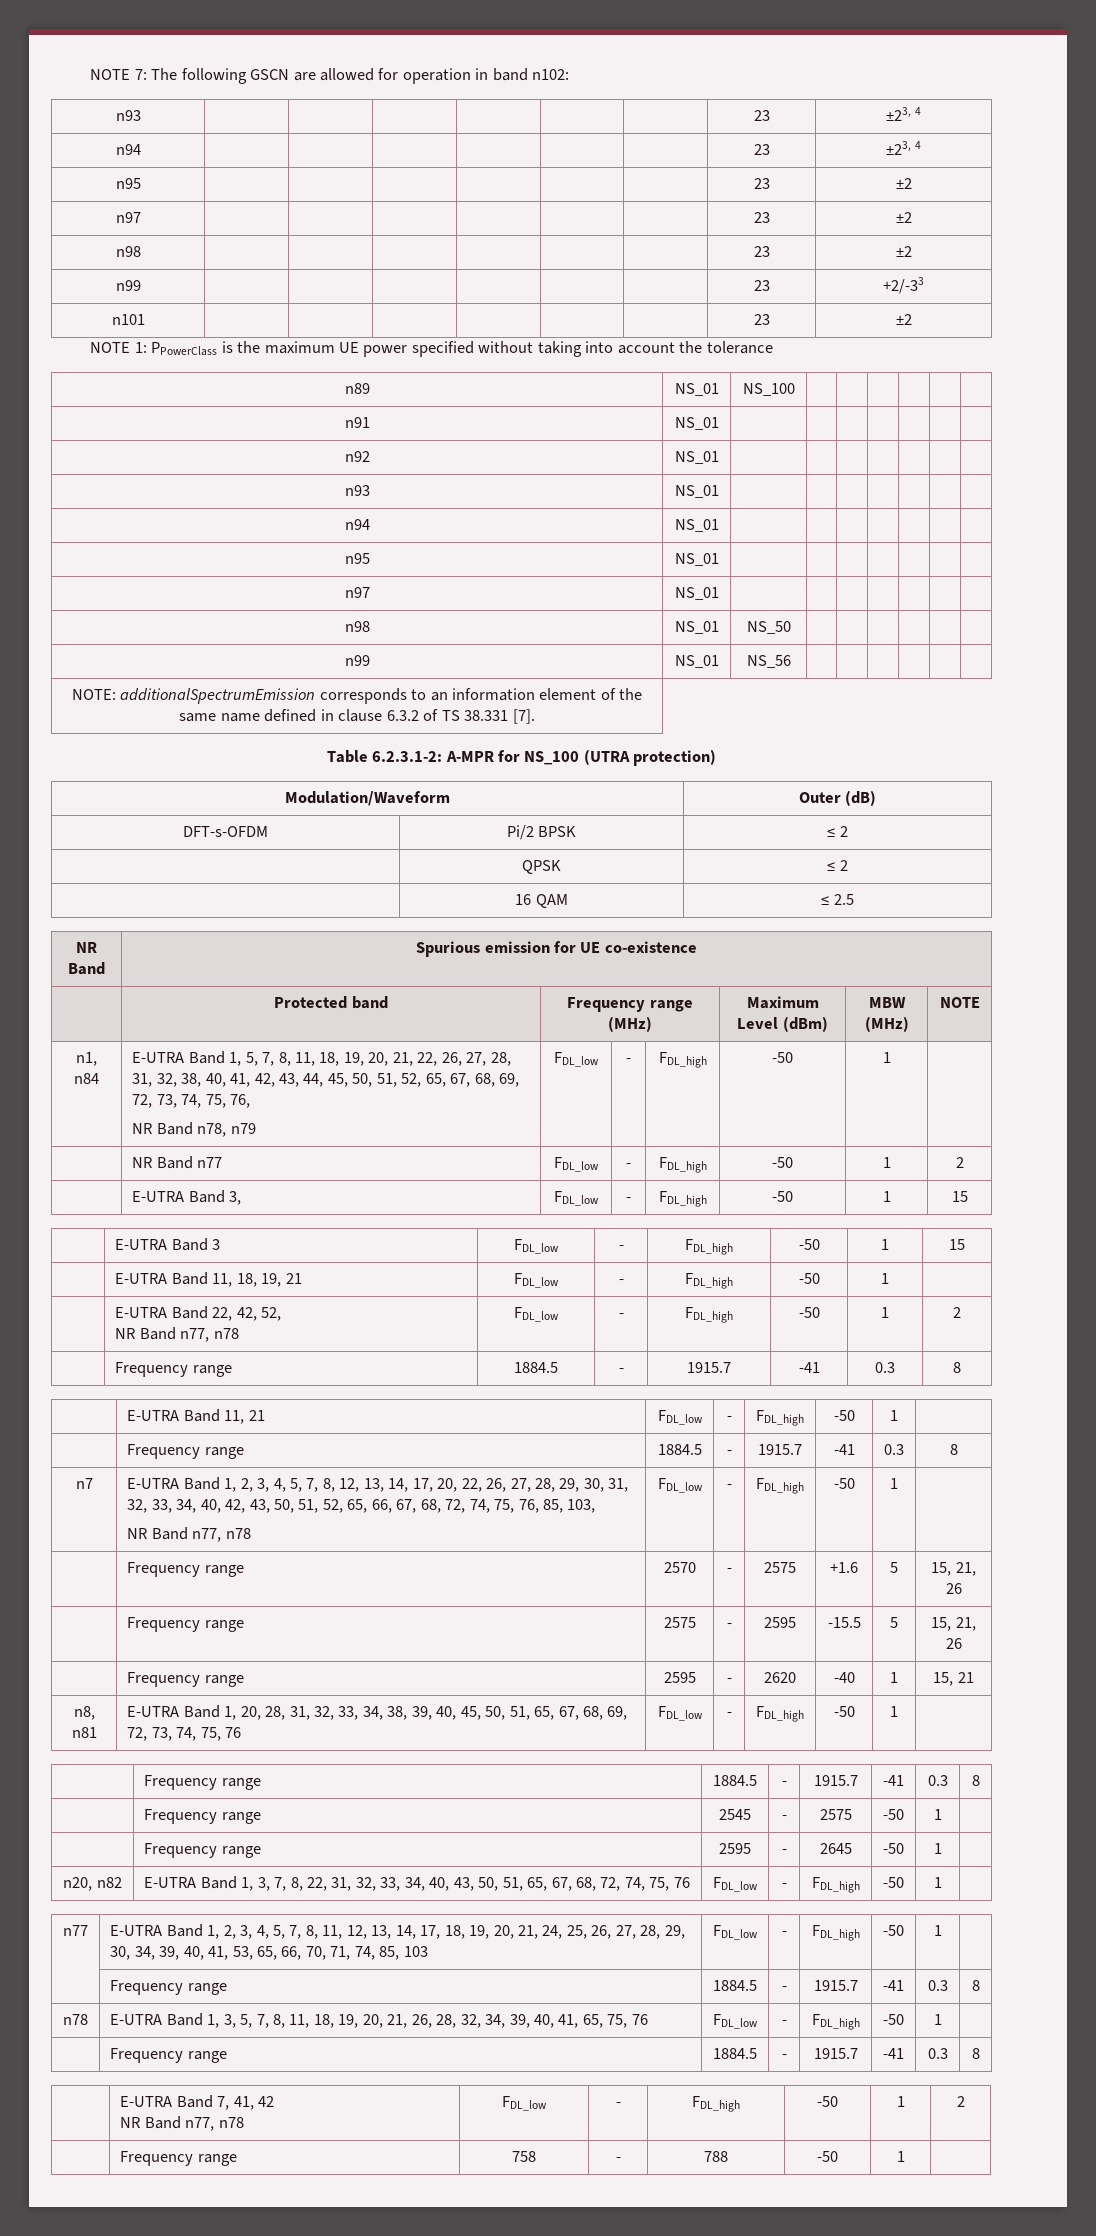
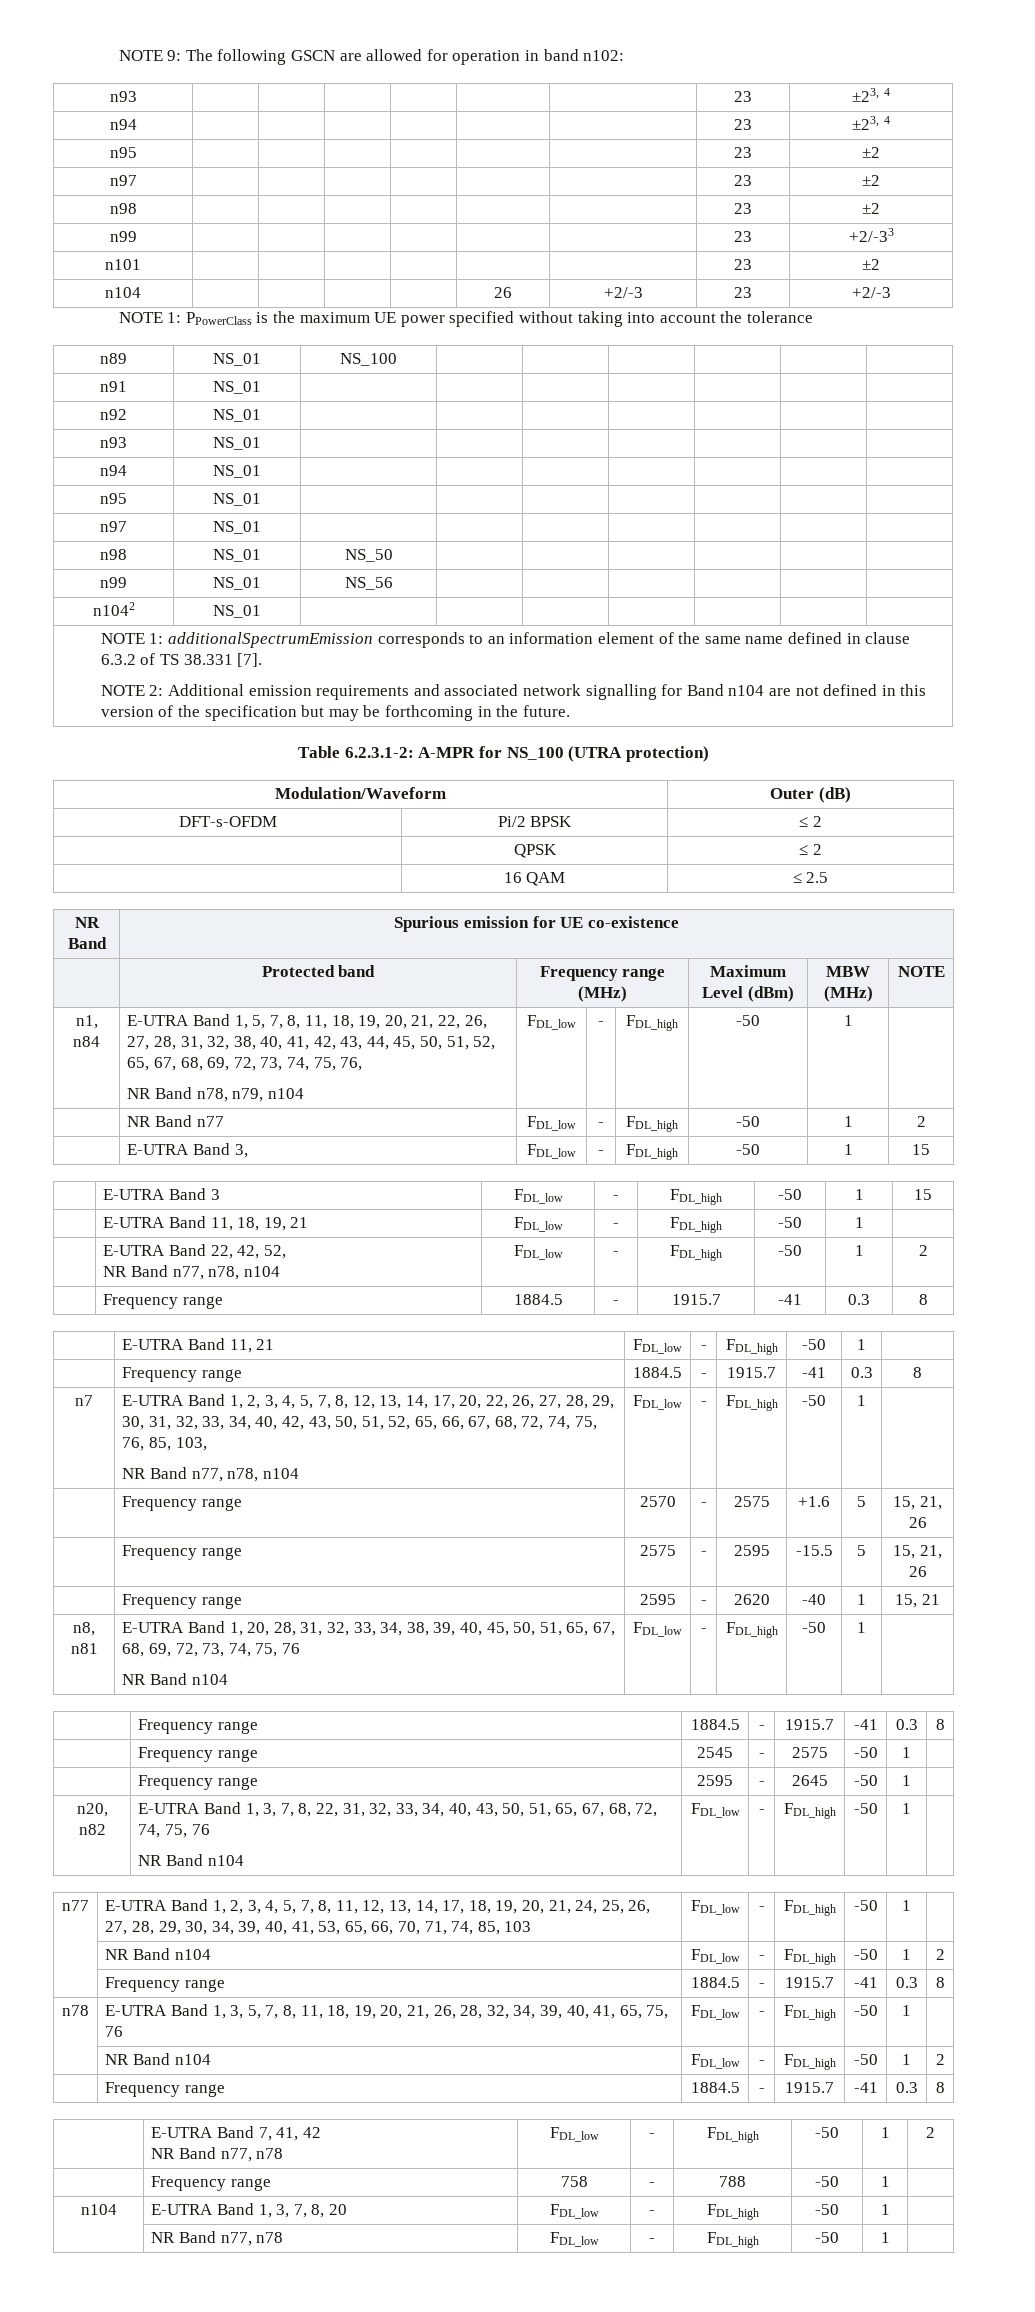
[90,69,147,80] NOTE 7: -> [118,50,182,61] NOTE 9:
(912, 319) none -> [105,287,141,298] [494,287,512,298] [603,287,643,298] [734,287,752,298] [851,287,891,298] // n104 | | | | | 26 | +2/-3 | 23 | +2/-3
[71,689,116,700] NOTE: -> [92,602,135,616] [213,605,261,618] [100,633,164,644] n1042 | NS_01 | | | | | | | // NOTE 1:
(535, 716) none -> [100,684,927,700] [100,705,570,721] // NOTE 2: Additional emission requirements and associated network signalling for Band n104 are not defined in this version of the specification but may be forthcoming in the future.
[230,1123,256,1134] n79 -> [232,1088,304,1102] n79, n104
[213,1328,239,1339] n78 -> [208,1266,280,1280] n78, n104
[225,1528,251,1539] n78 -> [227,1468,299,1482] n78, n104
(242, 1732) none -> [122,1673,228,1685] // NR Band n104
(690, 1882) none -> [138,1854,244,1866] // NR Band n104
(942, 1930) none -> [105,1948,211,1960] [690,1949,740,1964] [758,1955,765,1960] [783,1949,836,1965] [853,1949,878,1960] [902,1949,911,1960] [935,1949,945,1960] // | NR Band n104 | FDL_low | - | FDL_high | -50 | 1 | 2
(942, 2019) none -> [105,2053,211,2065] [690,2054,740,2069] [758,2060,765,2065] [783,2054,836,2070] [853,2054,878,2065] [902,2054,911,2065] [935,2054,945,2065] // | NR Band n104 | FDL_low | - | FDL_high | -50 | 1 | 2
(905, 2156) none -> [80,2204,117,2215] [151,2203,348,2218] [549,2204,599,2219] [649,2210,655,2215] [706,2204,759,2220] [815,2204,839,2215] [880,2204,890,2215] [151,2231,284,2246] [549,2232,599,2247] [649,2238,655,2243] [706,2232,759,2248] [815,2232,839,2243] [880,2232,890,2243] // n104 | E-UTRA Band 1, 3, 7, 8, 20 | FDL_low | - | FDL_high | -50 | 1 | // | NR Band n77, n78 | FDL_low | - | FDL_high | -50 | 1 |

